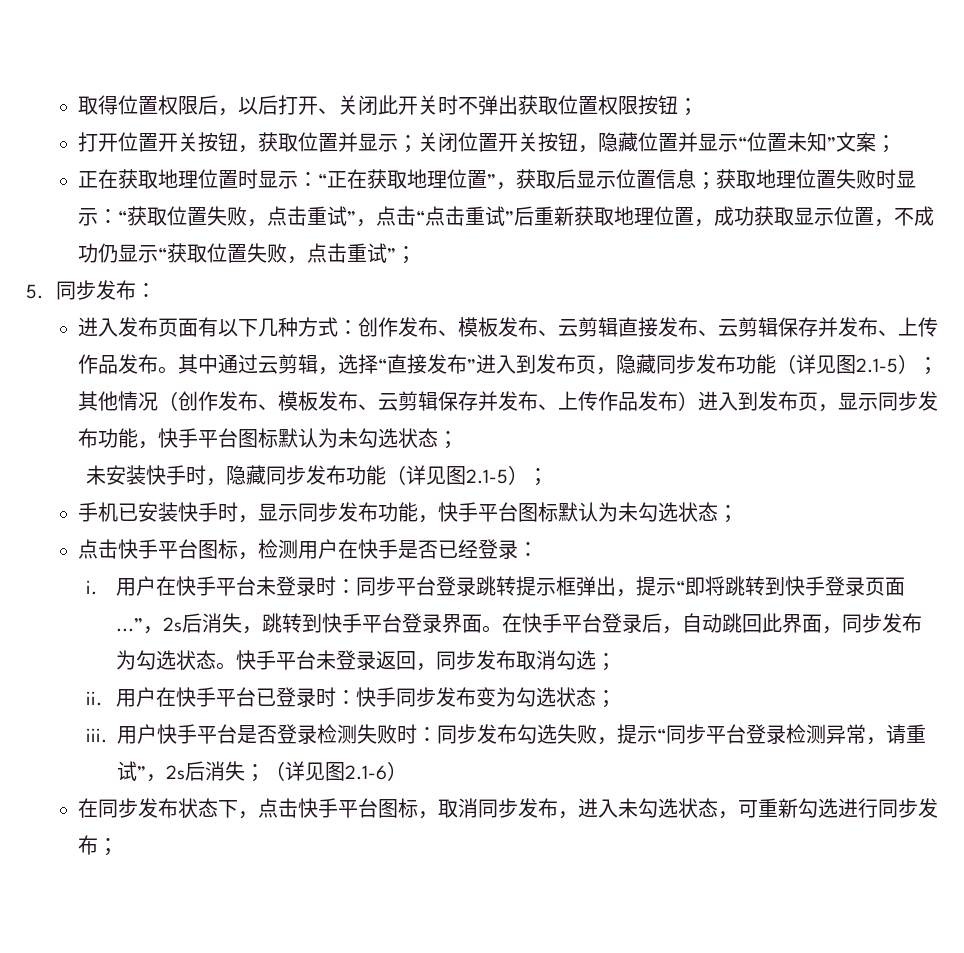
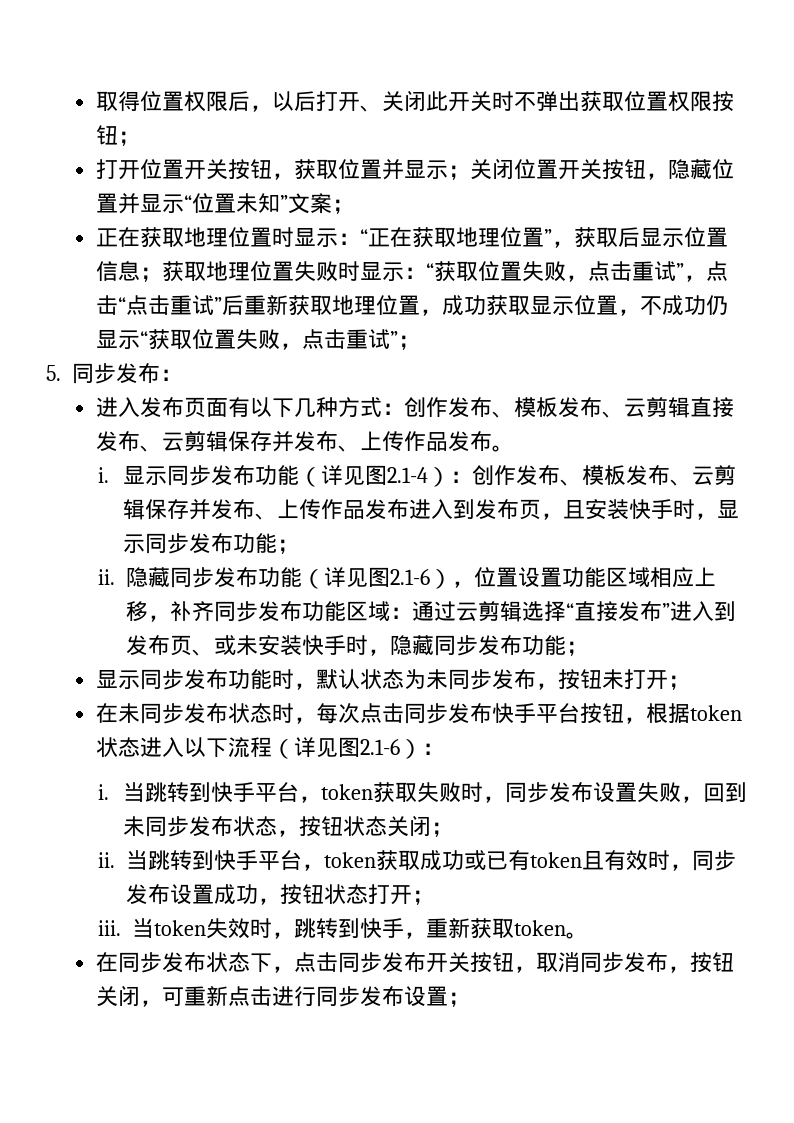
[177,354,938,375] [77,391,178,411] 其中通过云剪辑，选择“直接发布”进入到发布页，隐藏同步发布功能（详见图2.1-5）；其他情况（ -> [97,465,473,487] // i.显示同步发布功能（详见图2.1-4）：
[677,391,938,412] [77,428,458,449] ）进入到发布页，显示同步发布功能，快手平台图标默认为未勾选状态； // -> [409,499,740,520] [123,533,300,554] [97,567,716,589] [125,601,736,622] [125,635,236,656] 进入到发布页，且安装快手时，显示同步发布功能； // ii.隐藏同步发布功能（详见图2.1-6），位置设置功能区域相应上移，补齐同步发布功能区域：通过云剪辑选择“直接发布”进入到发布页、或
[385,465,548,486] [77,502,738,523] [77,539,538,560] [85,576,905,597] [115,613,922,634] [115,650,616,671] [85,687,616,708] [85,724,926,745] [116,761,407,782] （详见图2.1-5）； // 手机已安装快手时，显示同步发布功能，快手平台图标默认为未勾选状态； // 点击快手平台图标，检测用户在快手是否已经登录： // i.用户在快手平台未登录时：同步平台登录跳转提示框弹出，提示“即将跳转到快手登录页面...”，2s后消失，跳转到快手平台登录界面。在快手平台登录后，自动跳回此界面，同步发布为勾选状态。快手平台未登录返回，同步发布取消勾选； // ii.用户在快手平台已登录时：快手同步发布变为勾选状态； // iii.用户快手平台是否登录检测失败时：同步发布勾选失败，提示“同步平台登录检测异常，请重试”，2s后消失；（详见图2.1-6） -> [565,641,588,656] [96,669,691,690] [96,703,743,724] [96,737,445,759] [97,782,748,803] [123,815,454,837] [97,850,736,871] [125,884,434,905] [97,918,588,939] ； // 显示同步发布功能时，默认状态为未同步发布，按钮未打开； // 在未同步发布状态时，每次点击同步发布快手平台按钮，根据token状态进入以下流程（详见图2.1-6）： // i.当跳转到快手平台，token获取失败时，同步发布设置失败，回到未同步发布状态，按钮状态关闭； // ii.当跳转到快手平台，token获取成功或已有token且有效时，同步发布设置成功，按钮状态打开； // iii.当token失效时，跳转到快手，重新获取token。
[297,798,418,818] 快手平台图标 -> [338,952,515,973] 同步发布开关按钮
[577,798,718,818] 进入未勾选状态 -> [690,952,735,973] [96,985,141,1007] 按钮关闭
[797,798,838,818] 勾选 -> [228,986,273,1006] 点击
(98, 845) none -> [404,986,449,1006] 设置

